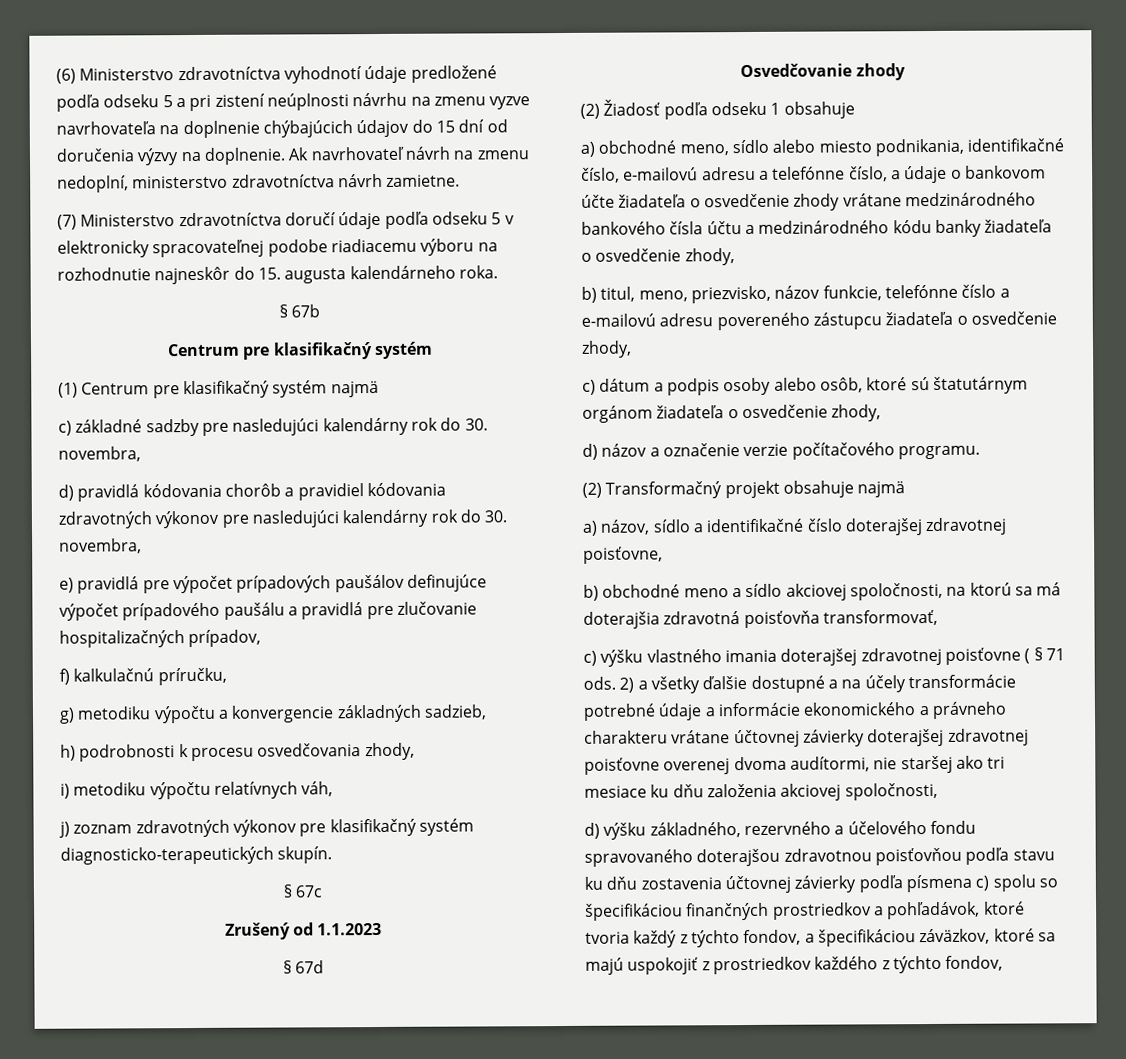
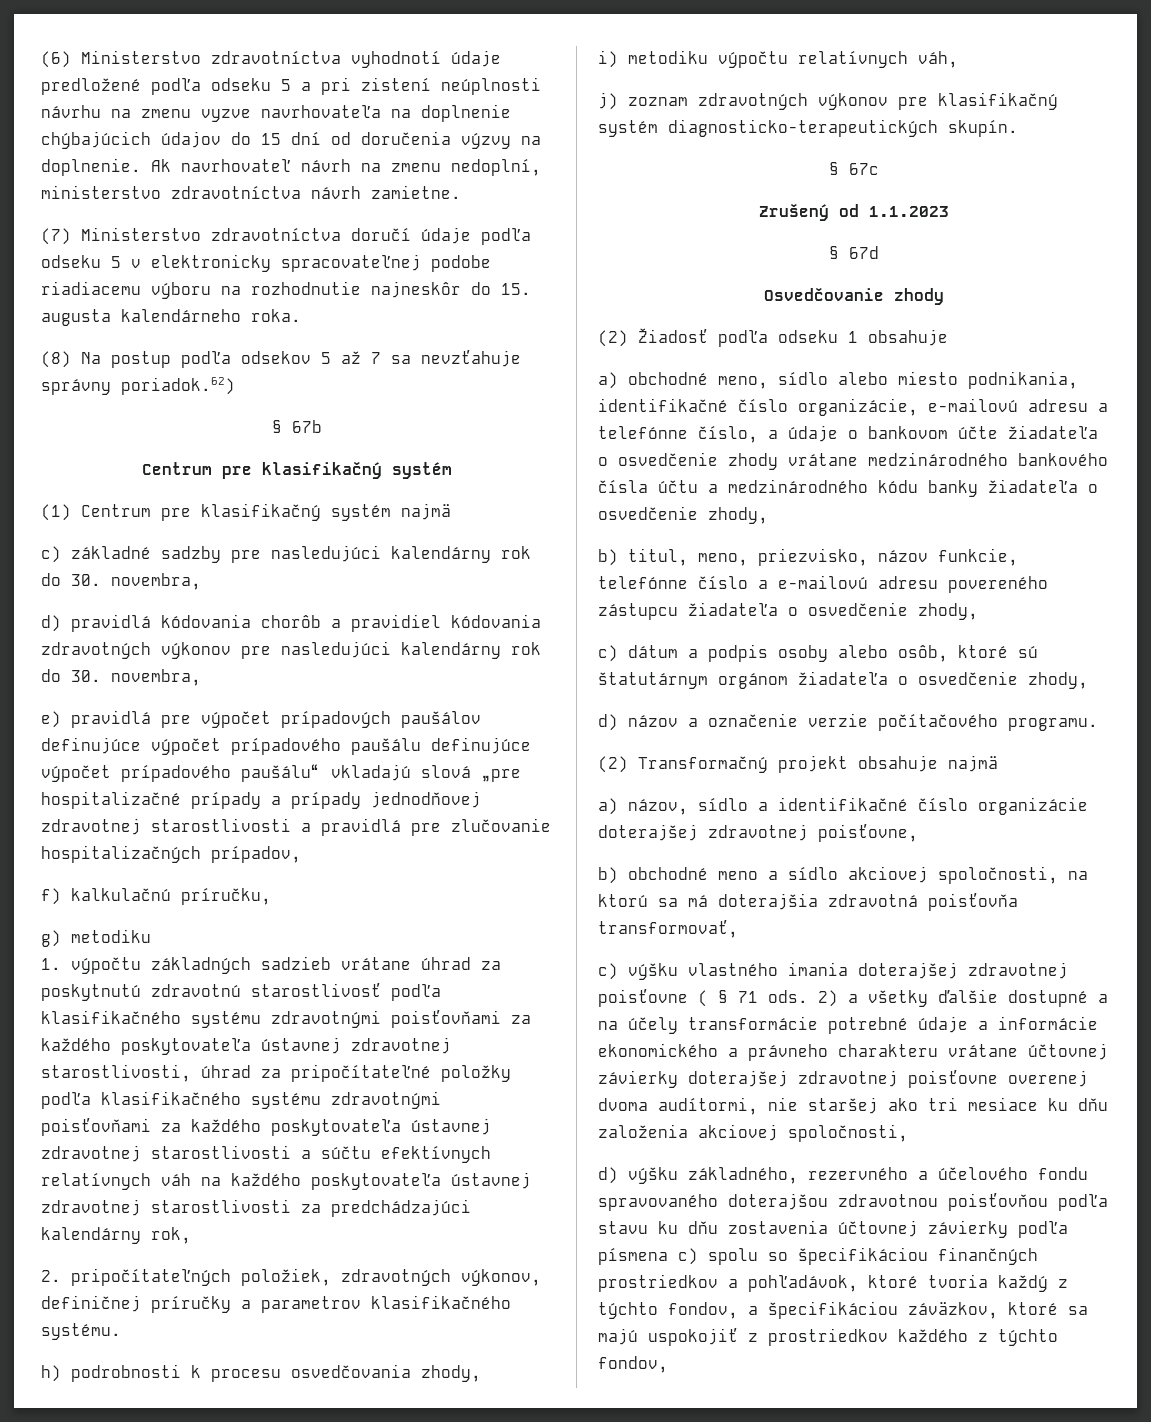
(498, 272) none -> [41,349,521,368] [41,377,235,395] // (8) Na postup podľa odsekov 5 až 7 sa nevzťahuje správny poriadok.62)
(285, 611) none -> [431,737,531,754] [41,764,521,782] [41,791,481,809] [41,818,291,835] definujúce výpočet prípadového paušálu“ vkladajú slová „pre hospitalizačné prípady a prípady jednodňovej zdravotnej starostlivosti
[153,704,487,724] výpočtu a konvergencie základných sadzieb, -> [41,956,501,974] [41,982,441,1001] [41,1009,531,1028] [41,1037,451,1055] [41,1064,511,1082] [41,1091,441,1109] [41,1117,491,1136] [41,1145,491,1163] [41,1172,531,1190] [41,1199,471,1217] [41,1227,191,1244] [41,1268,541,1286] [41,1295,511,1313] [41,1323,121,1340] // 1. výpočtu základných sadzieb vrátane úhrad za poskytnutú zdravotnú starostlivosť podľa klasifikačného systému zdravotnými poisťovňami za každého poskytovateľa ústavnej zdravotnej starostlivosti, úhrad za pripočítateľné položky podľa klasifikačného systému zdravotnými poisťovňami za každého poskytovateľa ústavnej zdravotnej starostlivosti a súčtu efektívnych relatívnych váh na každého poskytovateľa ústavnej zdravotnej starostlivosti za predchádzajúci kalendárny rok, // 2. pripočítateľných položiek, zdravotných výkonov, definičnej príručky a parametrov klasifikačného systému.
[581,167,620,183] číslo, -> [738,398,918,416] číslo organizácie,
(843, 525) none -> [978,797,1088,815] organizácie

